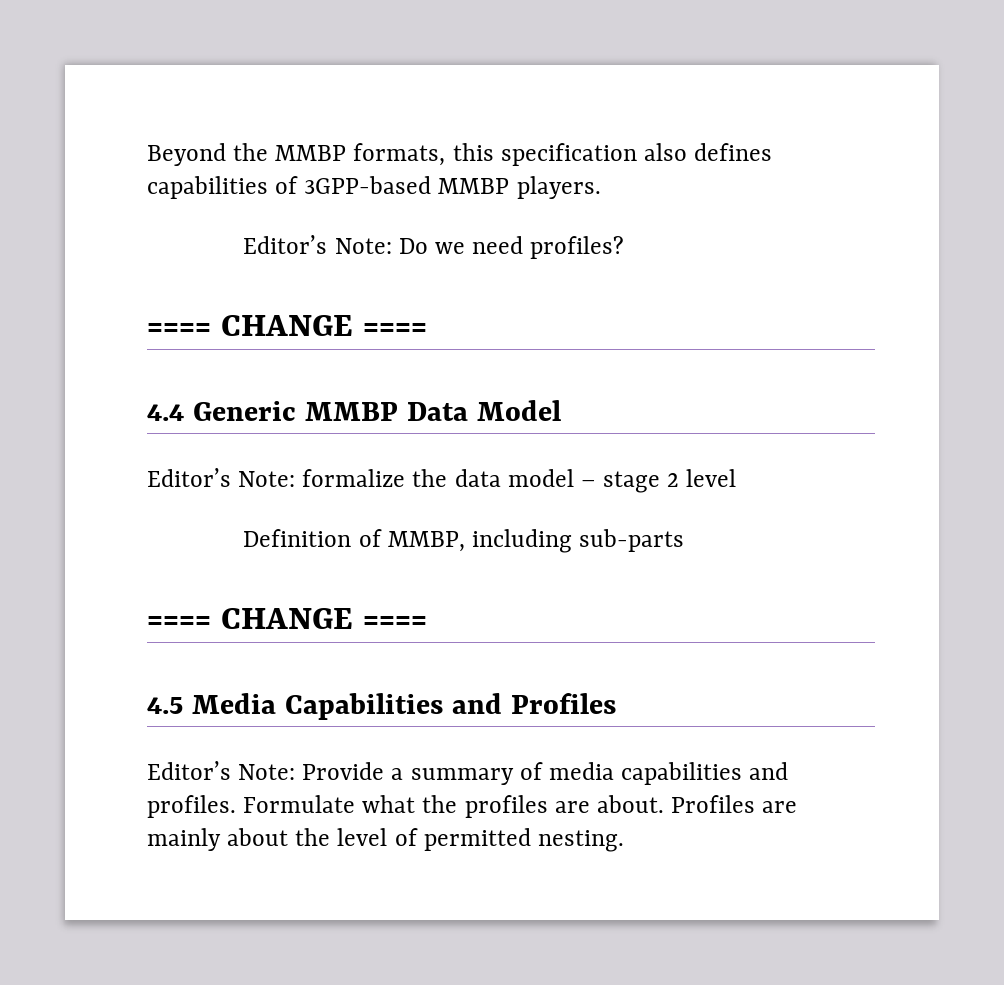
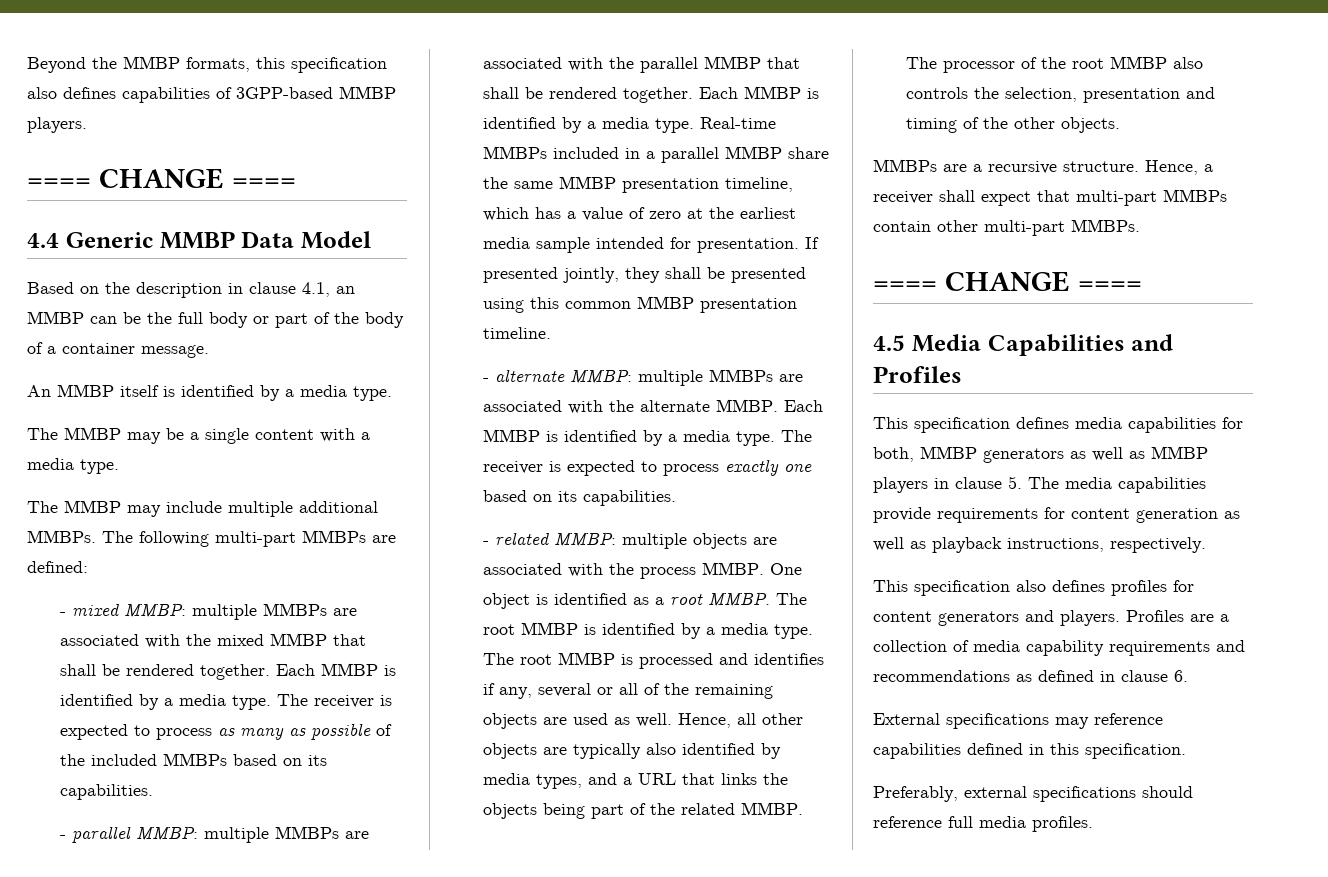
[243,235,625,259] // Editor’s Note: Do we need profiles? -> (87, 125) none
[147,468,737,493] [243,529,685,553] Editor’s Note: formalize the data model – stage 2 level // Definition of MMBP, including sub-parts -> [27,282,355,298] [27,311,404,328] [27,342,209,358] [27,384,392,401] [27,427,370,444] [27,458,119,474] [27,500,378,517] [27,530,396,547] [27,561,88,573] [60,603,358,620] [60,633,367,648] [60,663,397,680] [60,694,393,710] [60,723,393,740] [60,753,328,766] [60,784,154,800] [60,826,370,843] [483,56,801,73] [483,86,820,103] [483,117,777,133] [483,146,830,163] [483,176,794,193] [483,207,797,221] [483,237,820,253] [483,267,807,283] [483,296,798,313] [483,327,552,339] [483,369,804,386] [483,399,824,414] [483,429,813,446] [483,459,813,476] [483,490,677,506] [483,532,778,549] [483,562,803,579] [483,592,808,609] [483,622,814,639] [483,652,825,669] [483,683,774,699] [483,713,804,729] [483,743,782,759] [483,773,789,789] [483,802,804,819] [906,56,1204,73] [906,87,1216,103] [906,117,1121,133] [873,159,1213,175] [873,189,1227,206] [873,219,1140,236] Based on the description in clause 4.1, an MMBP can be the full body or part of the body of a container message. // An MMBP itself is identified by a media type. // The MMBP may be a single content with a media type. // The MMBP may include multiple additional MMBPs. The following multi-part MMBPs are defined: // - mixed MMBP: multiple MMBPs are associated with the mixed MMBP that shall be rendered together. Each MMBP is identified by a media type. The receiver is expected to process as many as possible of the included MMBPs based on its capabilities. // - parallel MMBP: multiple MMBPs are associated with the parallel MMBP that shall be rendered together. Each MMBP is identified by a media type. Real-time MMBPs included in a parallel MMBP share the same MMBP presentation timeline, which has a value of zero at the earliest media sample intended for presentation. If presented jointly, they shall be presented using this common MMBP presentation timeline. // - alternate MMBP: multiple MMBPs are associated with the alternate MMBP. Each MMBP is identified by a media type. The receiver is expected to process exactly one based on its capabilities. // - related MMBP: multiple objects are associated with the process MMBP. One object is identified as a root MMBP. The root MMBP is identified by a media type. The root MMBP is processed and identifies if any, several or all of the remaining objects are used as well. Hence, all other objects are typically also identified by media types, and a URL that links the objects being part of the related MMBP. The processor of the root MMBP also controls the selection, presentation and timing of the other objects. // MMBPs are a recursive structure. Hence, a receiver shall expect that multi-part MMBPs contain other multi-part MMBPs.
[147,761,789,785] [147,795,798,818] [147,828,624,852] Editor’s Note: Provide a summary of media capabilities and profiles. Formulate what the profiles are about. Profiles are mainly about the level of permitted nesting. -> [873,417,1243,433] [873,446,1208,463] [873,476,1206,493] [873,507,1240,523] [873,537,1206,553] [873,580,1194,596] [873,610,1229,626] [873,640,1245,656] [873,670,1188,682] [873,713,1163,729] [873,743,1186,759] [873,786,1193,802] [873,816,1093,832] This specification defines media capabilities for both, MMBP generators as well as MMBP players in clause 5. The media capabilities provide requirements for content generation as well as playback instructions, respectively. // This specification also defines profiles for content generators and players. Profiles are a collection of media capability requirements and recommendations as defined in clause 6. // External specifications may reference capabilities defined in this specification. // Preferably, external specifications should reference full media profiles.

